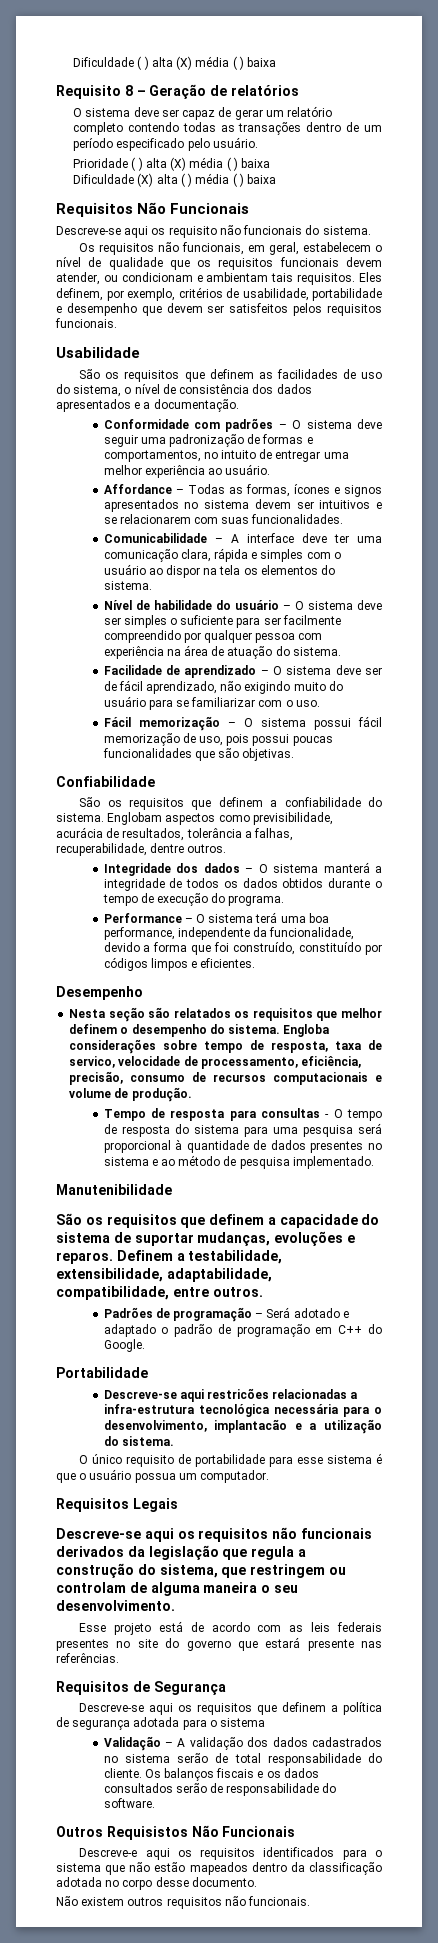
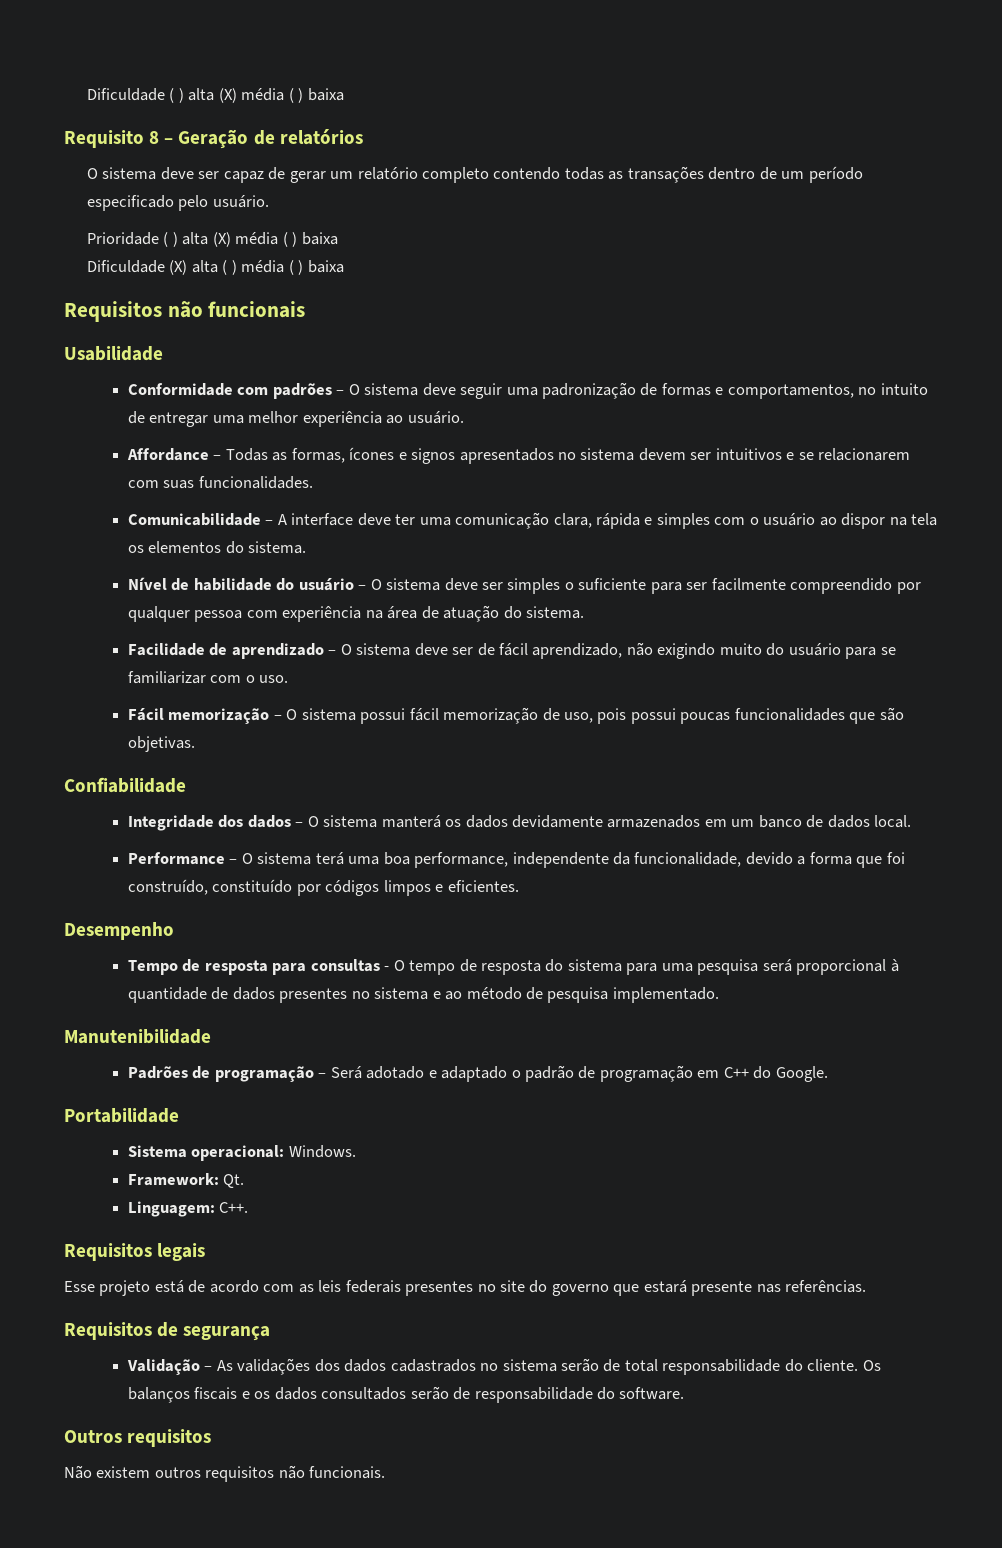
[137,202,250,214] [56,225,371,238] [79,242,383,255] [56,257,382,270] [56,272,382,285] [56,287,382,301] [56,303,382,316] [55,318,117,328] [56,347,140,358] [79,369,383,382] [56,384,312,397] [56,399,239,412] Não Funcionais // Descreve-se aqui os requisito não funcionais do sistema. // Os requisitos não funcionais, em geral, estabelecem o nível de qualidade que os requisitos funcionais devem atender, ou condicionam e ambientam tais requisitos. Eles definem, por exemplo, critérios de usabilidade, portabilidade e desempenho que devem ser satisfeitos pelos requisitos funcionais. // Usabilidade // São os requisitos que definem as facilidades de uso do sistema, o nível de consistência dos dados apresentados e a documentação. -> [167,301,306,318] [64,346,163,361] não funcionais // Usabilidade
[79,797,382,810] [56,812,333,825] [56,827,294,841] [56,843,227,856] // São os requisitos que definem a confiabilidade do sistema. Englobam aspectos como previsibilidade, acurácia de resultados, tolerância a falhas, recuperabilidade, dentre outros. -> (186, 785) none
[375,866,382,873] [103,878,382,891] [102,893,285,906] a integridade de todos os dados obtidos durante o tempo de execução do programa. -> [445,815,912,828] os dados devidamente armazenados em um banco de dados local.
[69,1007,382,1022] [69,1024,330,1037] [69,1039,383,1054] [69,1056,362,1069] [69,1071,383,1085] [69,1087,192,1102] // Nesta seção são relatados os requisitos que melhor definem o desempenho do sistema. Engloba considerações sobre tempo de resposta, taxa de servico, velocidade de processamento, eficiência, precisão, consumo de recursos computacionais e volume de produção. -> (174, 931) none
[56,1213,380,1228] [56,1231,355,1246] [56,1250,283,1264] [56,1268,272,1282] [56,1286,263,1300] // São os requisitos que definem a capacidade do sistema de suportar mudanças, evoluções e reparos. Definem a testabilidade, extensibilidade, adaptabilidade, compatibilidade, entre outros. -> (211, 1036) none
[103,1388,358,1402] [103,1404,382,1417] [103,1419,383,1434] [103,1436,174,1446] [79,1453,382,1467] [56,1469,270,1483] [56,1498,178,1512] [56,1527,372,1542] [56,1545,306,1560] [56,1563,346,1578] [56,1582,298,1596] [56,1600,175,1611] Descreve-se aqui restricões relacionadas a infra-estrutura tecnológica necessária para o desenvolvimento, implantacão e a utilização do sistema. // O único requisito de portabilidade para esse sistema é que o usuário possua um computador. // Requisitos Legais // Descreve-se aqui os requisitos não funcionais derivados da legislação que regula a construção do sistema, que restringem ou controlam de alguma maneira o seu desenvolvimento. -> [127,1145,356,1161] [127,1173,245,1188] [127,1201,249,1217] [64,1243,206,1261] Sistema operacional: Windows. // Framework: Qt. // Linguagem: C++. // Requisitos legais
[153,1681,226,1695] [79,1702,382,1715] [56,1717,266,1730] Segurança // Descreve-se aqui os requisitos que definem a política de segurança adotada para o sistema -> [183,1326,271,1341] segurança
[177,1737,243,1750] A validação -> [216,1358,311,1375] As validações
[106,1825,296,1840] [79,1847,383,1860] [56,1862,382,1875] [56,1877,257,1890] Requisistos Não Funcionais // Descreve-e aqui os requisitos identificados para o sistema que não estão mapeados dentro da classificação adotada no corpo desse documento. -> [127,1429,212,1447] requisitos

